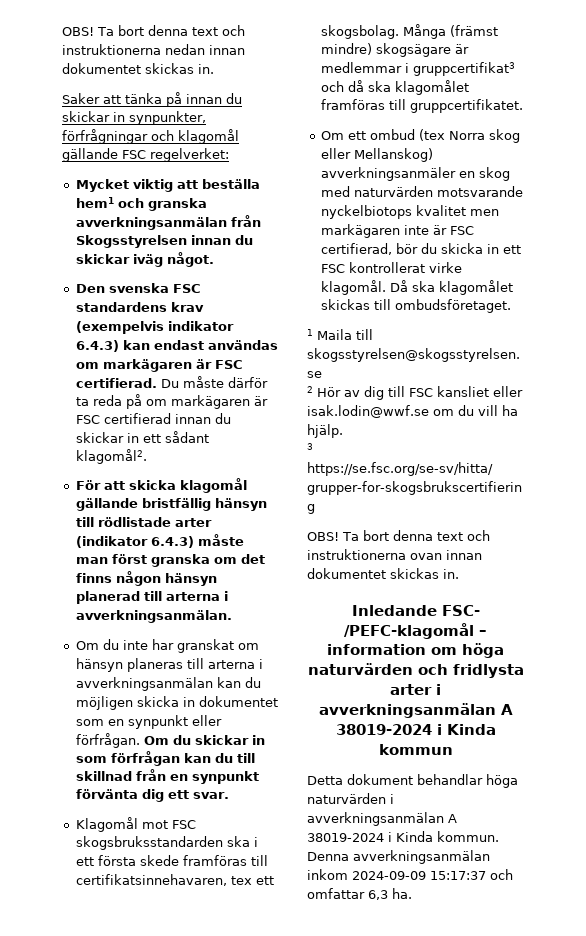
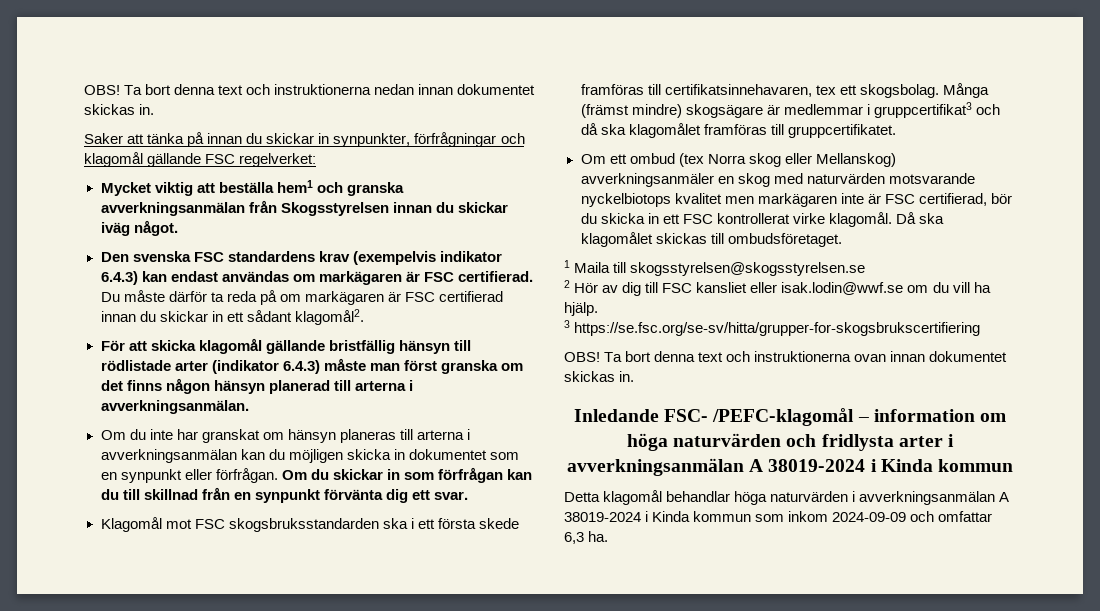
[347,774,413,785] dokument -> [603,490,663,505] klagomål
[437,831,499,842] [307,850,490,864] kommun. Denna avverkningsanmälan -> [693,511,785,522] kommun som
[430,871,486,880] 15:17:37 -> (907, 517) none

